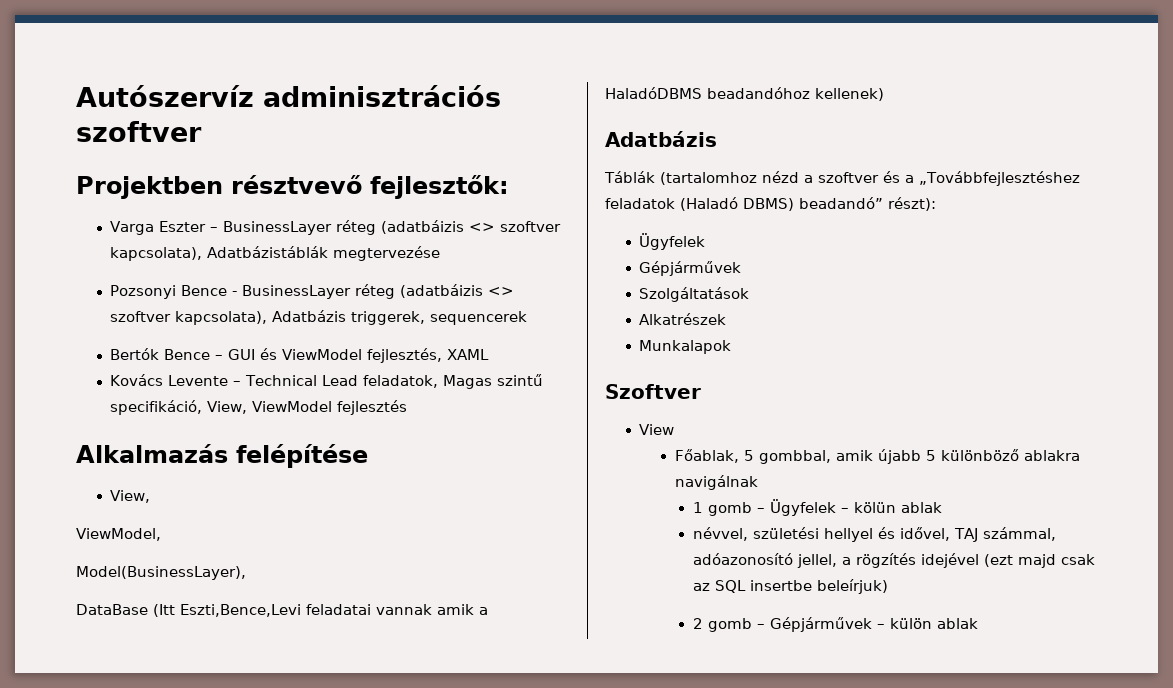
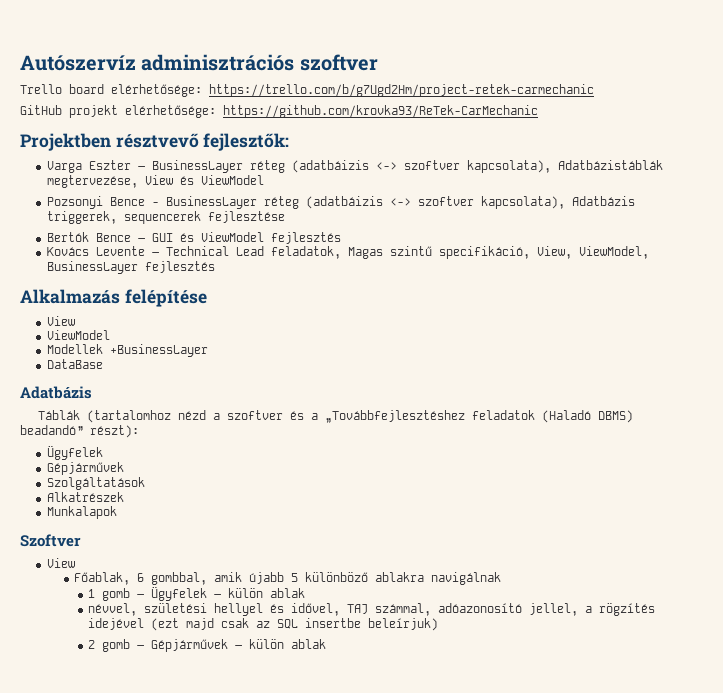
(202, 131) none -> [20,84,594,97] [20,105,538,118] // Trello board elérhetősége: https://trello.com/b/g7Ugd2Hm/project-retek-carmechanic // GitHub projekt elérhetősége: https://github.com/krovka93/ReTek-CarMechanic
[469,223,496,232] <> -> [375,162,397,170] <->
[333,246,441,261] megtervezése -> [46,175,264,188] megtervezése, View és ViewModel
[488,287,515,296] <> -> [389,198,411,206] <->
(528, 318) none -> [207,211,285,223] fejlesztése
[367,348,490,363] fejlesztés, XAML -> [270,232,341,244] fejlesztés
[252,401,333,412] ViewModel -> [578,246,649,259] [46,261,138,274] ViewModel, BusinessLayer
[110,490,151,503] [76,528,161,541] [76,566,246,580] [76,604,488,617] [605,87,884,101] View, // ViewModel, // Model(BusinessLayer), // DataBase (Itt Eszti,Bence,Levi feladatai vannak amik a HaladóDBMS beadandóhoz kellenek) -> [46,316,75,326] [46,330,110,340] [46,344,208,357] [46,359,103,369] View // ViewModel // Modellek +BusinessLayer // DataBase
[743,450,754,461] 5 -> [137,573,145,582] 6
[853,502,896,513] kölün -> [228,588,264,598] külön

